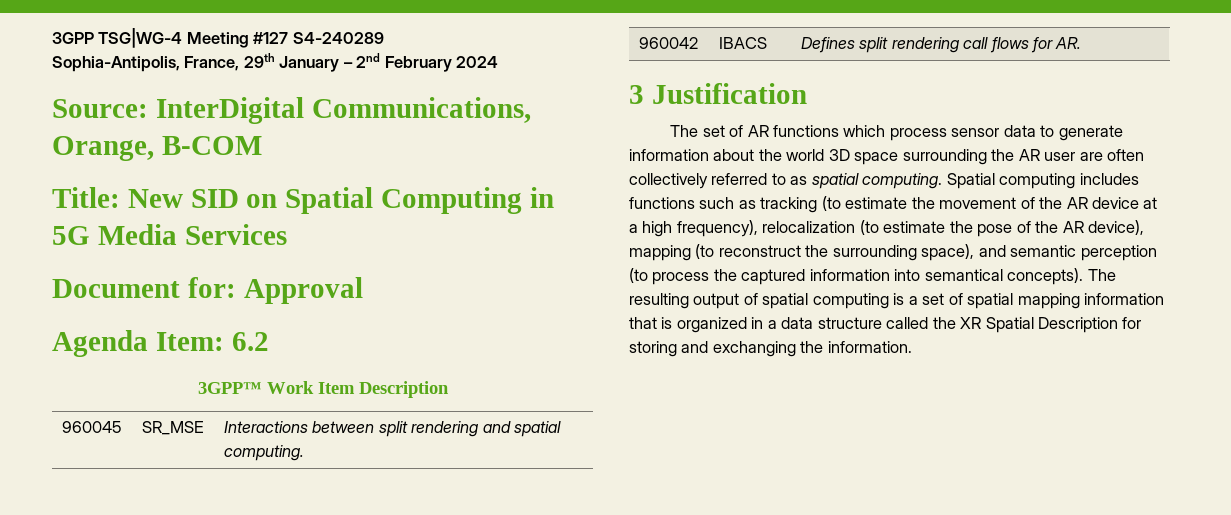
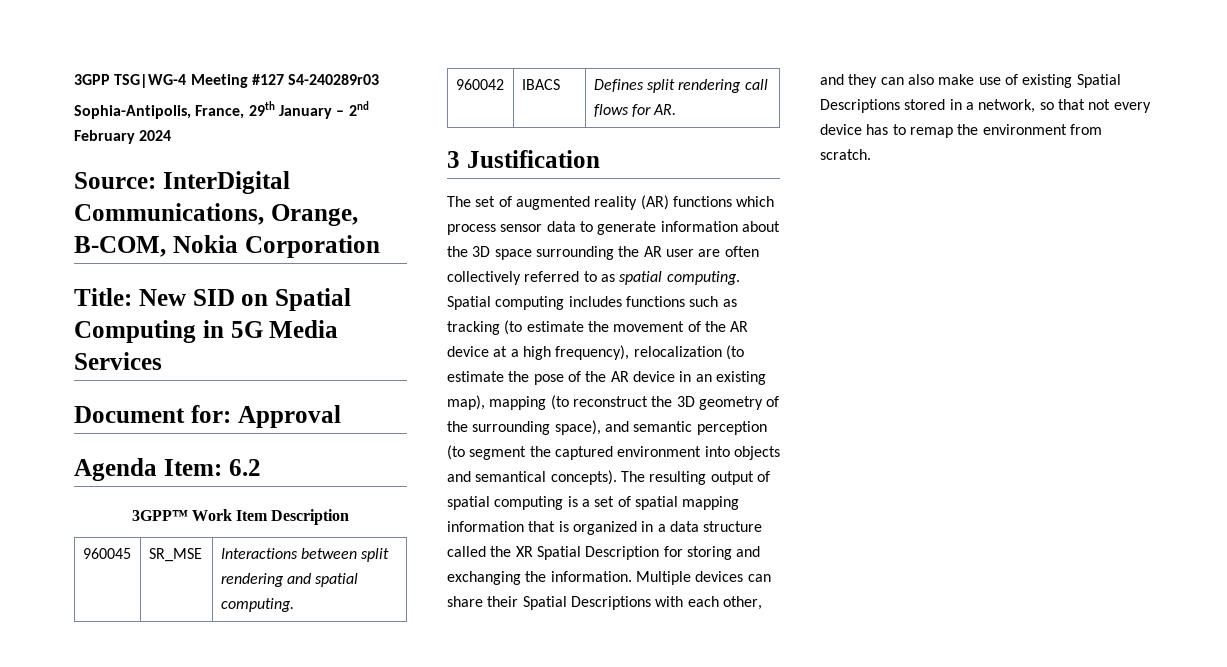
[292,32,384,44] S4-240289 -> [288,74,380,85] S4-240289r03
[161,136,262,155] B-COM -> [74,235,380,258] B-COM, Nokia Corporation
[747,125,769,137] AR -> [515,195,669,210] augmented reality (AR)
[786,149,825,161] world -> (468, 251) none
[1088,220,1145,235] [629,244,801,261] device), mapping (to reconstruct -> [632,371,766,385] [447,395,780,410] device in an existing map), mapping (to reconstruct the 3D geometry of
[652,272,710,285] process -> [469,446,527,460] segment
[809,269,921,281] information into -> [617,446,780,460] [447,471,471,482] environment into objects and
(912, 347) none -> [635,571,771,585] [447,596,762,610] [820,74,1121,88] [820,99,1151,113] [820,124,1102,138] [820,149,871,160] Multiple devices can share their Spatial Descriptions with each other, and they can also make use of existing Spatial Descriptions stored in a network, so that not every device has to remap the environment from scratch.

